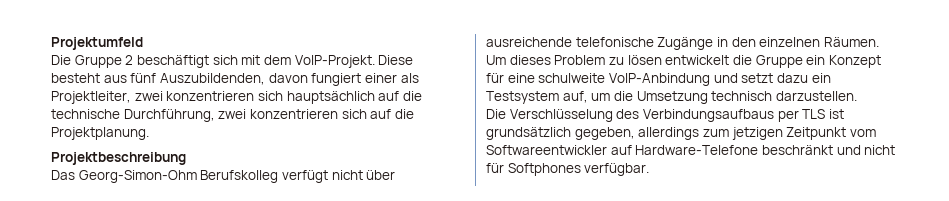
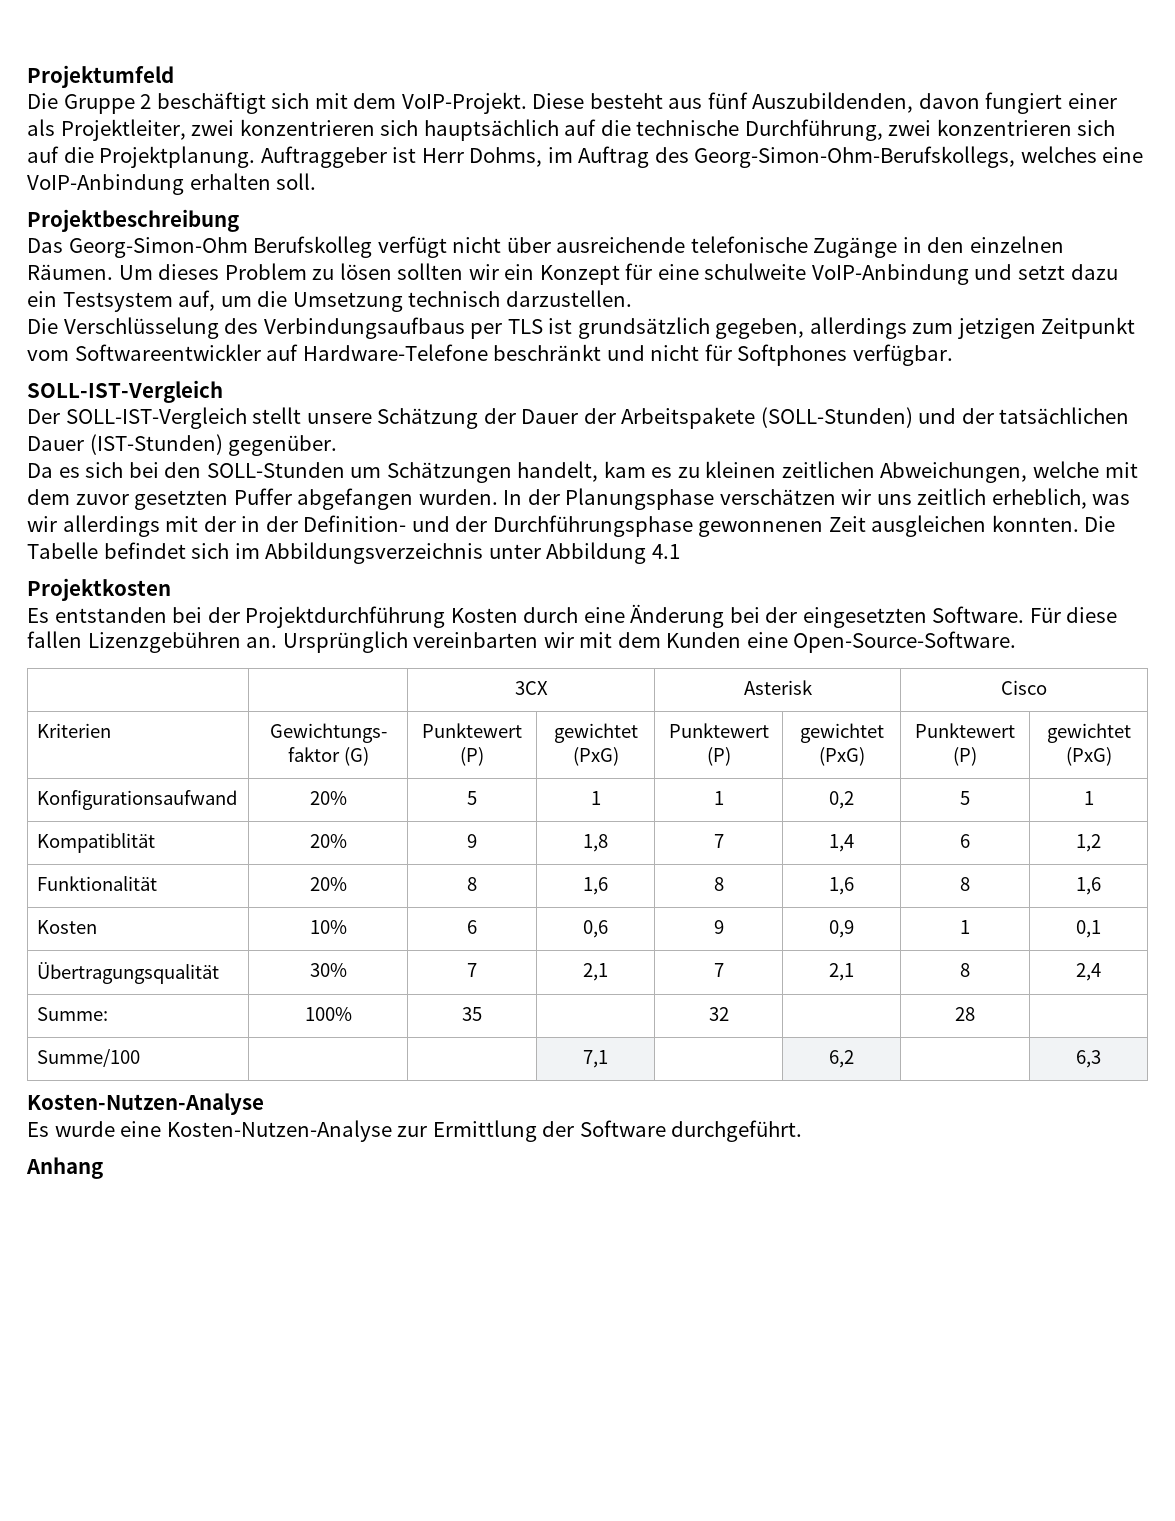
(149, 133) none -> [260,146,1144,168] [27,173,317,195] Auftraggeber ist Herr Dohms, im Auftrag des Georg-Simon-Ohm-Berufskollegs, welches eine VoIP-Anbindung erhalten soll.
[665,55,803,68] entwickelt die Gruppe -> [397,263,499,280] sollten wir
(650, 169) none -> [27,380,223,403] [27,407,1130,429] [27,434,338,456] [27,461,1138,483] [27,488,1131,510] [27,515,1116,537] [27,542,680,564] [27,578,171,601] [27,604,1118,628] [27,631,1017,653] [514,681,548,695] [743,680,813,695] [1001,680,1047,695] [37,723,112,738] [269,723,387,743] [287,747,369,766] [422,723,522,738] [460,747,484,766] [553,723,638,743] [572,747,619,766] [668,723,769,738] [706,747,731,766] [799,723,884,743] [818,747,865,766] [915,723,1015,738] [953,747,977,766] [1046,723,1131,743] [1065,747,1112,766] [37,790,238,810] [309,791,347,805] [467,791,477,805] [590,791,601,805] [713,791,724,805] [829,791,854,809] [960,791,970,805] [1083,791,1094,805] [37,833,156,853] [309,834,347,848] [467,834,477,848] [583,834,608,852] [713,834,724,848] [829,834,854,852] [960,834,970,848] [1076,834,1101,852] [37,876,158,891] [309,877,347,891] [467,877,477,891] [583,877,608,895] [713,877,724,891] [829,877,854,895] [960,877,970,891] [1076,877,1101,895] [37,920,98,934] [309,920,347,934] [467,920,477,934] [583,920,608,938] [713,920,724,934] [829,920,854,938] [960,920,970,934] [1076,920,1101,938] [37,961,220,984] [309,963,347,977] [467,963,477,977] [583,963,608,981] [713,963,724,977] [829,963,854,981] [960,963,970,977] [1076,963,1101,981] [37,1007,109,1021] [304,1007,352,1021] [462,1007,482,1021] [708,1007,729,1021] [955,1007,975,1021] [37,1049,141,1067] [583,1050,608,1068] [829,1050,854,1068] [1076,1050,1101,1068] [27,1093,264,1115] [27,1120,803,1142] [26,1157,103,1179] // SOLL-IST-Vergleich // Der SOLL-IST-Vergleich stellt unsere Schätzung der Dauer der Arbeitspakete (SOLL-Stunden) und der tatsächlichen Dauer (IST-Stunden) gegenüber. // Da es sich bei den SOLL-Stunden um Schätzungen handelt, kam es zu kleinen zeitlichen Abweichungen, welche mit dem zuvor gesetzten Puffer abgefangen wurden. In der Planungsphase verschätzen wir uns zeitlich erheblich, was wir allerdings mit der in der Definition- und der Durchführungsphase gewonnenen Zeit ausgleichen konnten. Die Tabelle befindet sich im Abbildungsverzeichnis unter Abbildung 4.1 // Projektkosten // Es entstanden bei der Projektdurchführung Kosten durch eine Änderung bei der eingesetzten Software. Für diese fallen Lizenzgebühren an. Ursprünglich vereinbarten wir mit dem Kunden eine Open-Source-Software. // | | 3CX | Asterisk | Cisco // Kriterien | Gewichtungs- faktor (G) | Punktewert (P) | gewichtet (PxG) | Punktewert (P) | gewichtet (PxG) | Punktewert (P) | gewichtet (PxG) // Konfigurationsaufwand | 20% | 5 | 1 | 1 | 0,2 | 5 | 1 // Kompatiblität | 20% | 9 | 1,8 | 7 | 1,4 | 6 | 1,2 // Funktionalität | 20% | 8 | 1,6 | 8 | 1,6 | 8 | 1,6 // Kosten | 10% | 6 | 0,6 | 9 | 0,9 | 1 | 0,1 // Übertragungsqualität | 30% | 7 | 2,1 | 7 | 2,1 | 8 | 2,4 // Summe: | 100% | 35 | | 32 | | 28 | // Summe/100 | | | 7,1 | | 6,2 | | 6,3 // Kosten-Nutzen-Analyse // Es wurde eine Kosten-Nutzen-Analyse zur Ermittlung der Software durchgeführt. // Anhang

